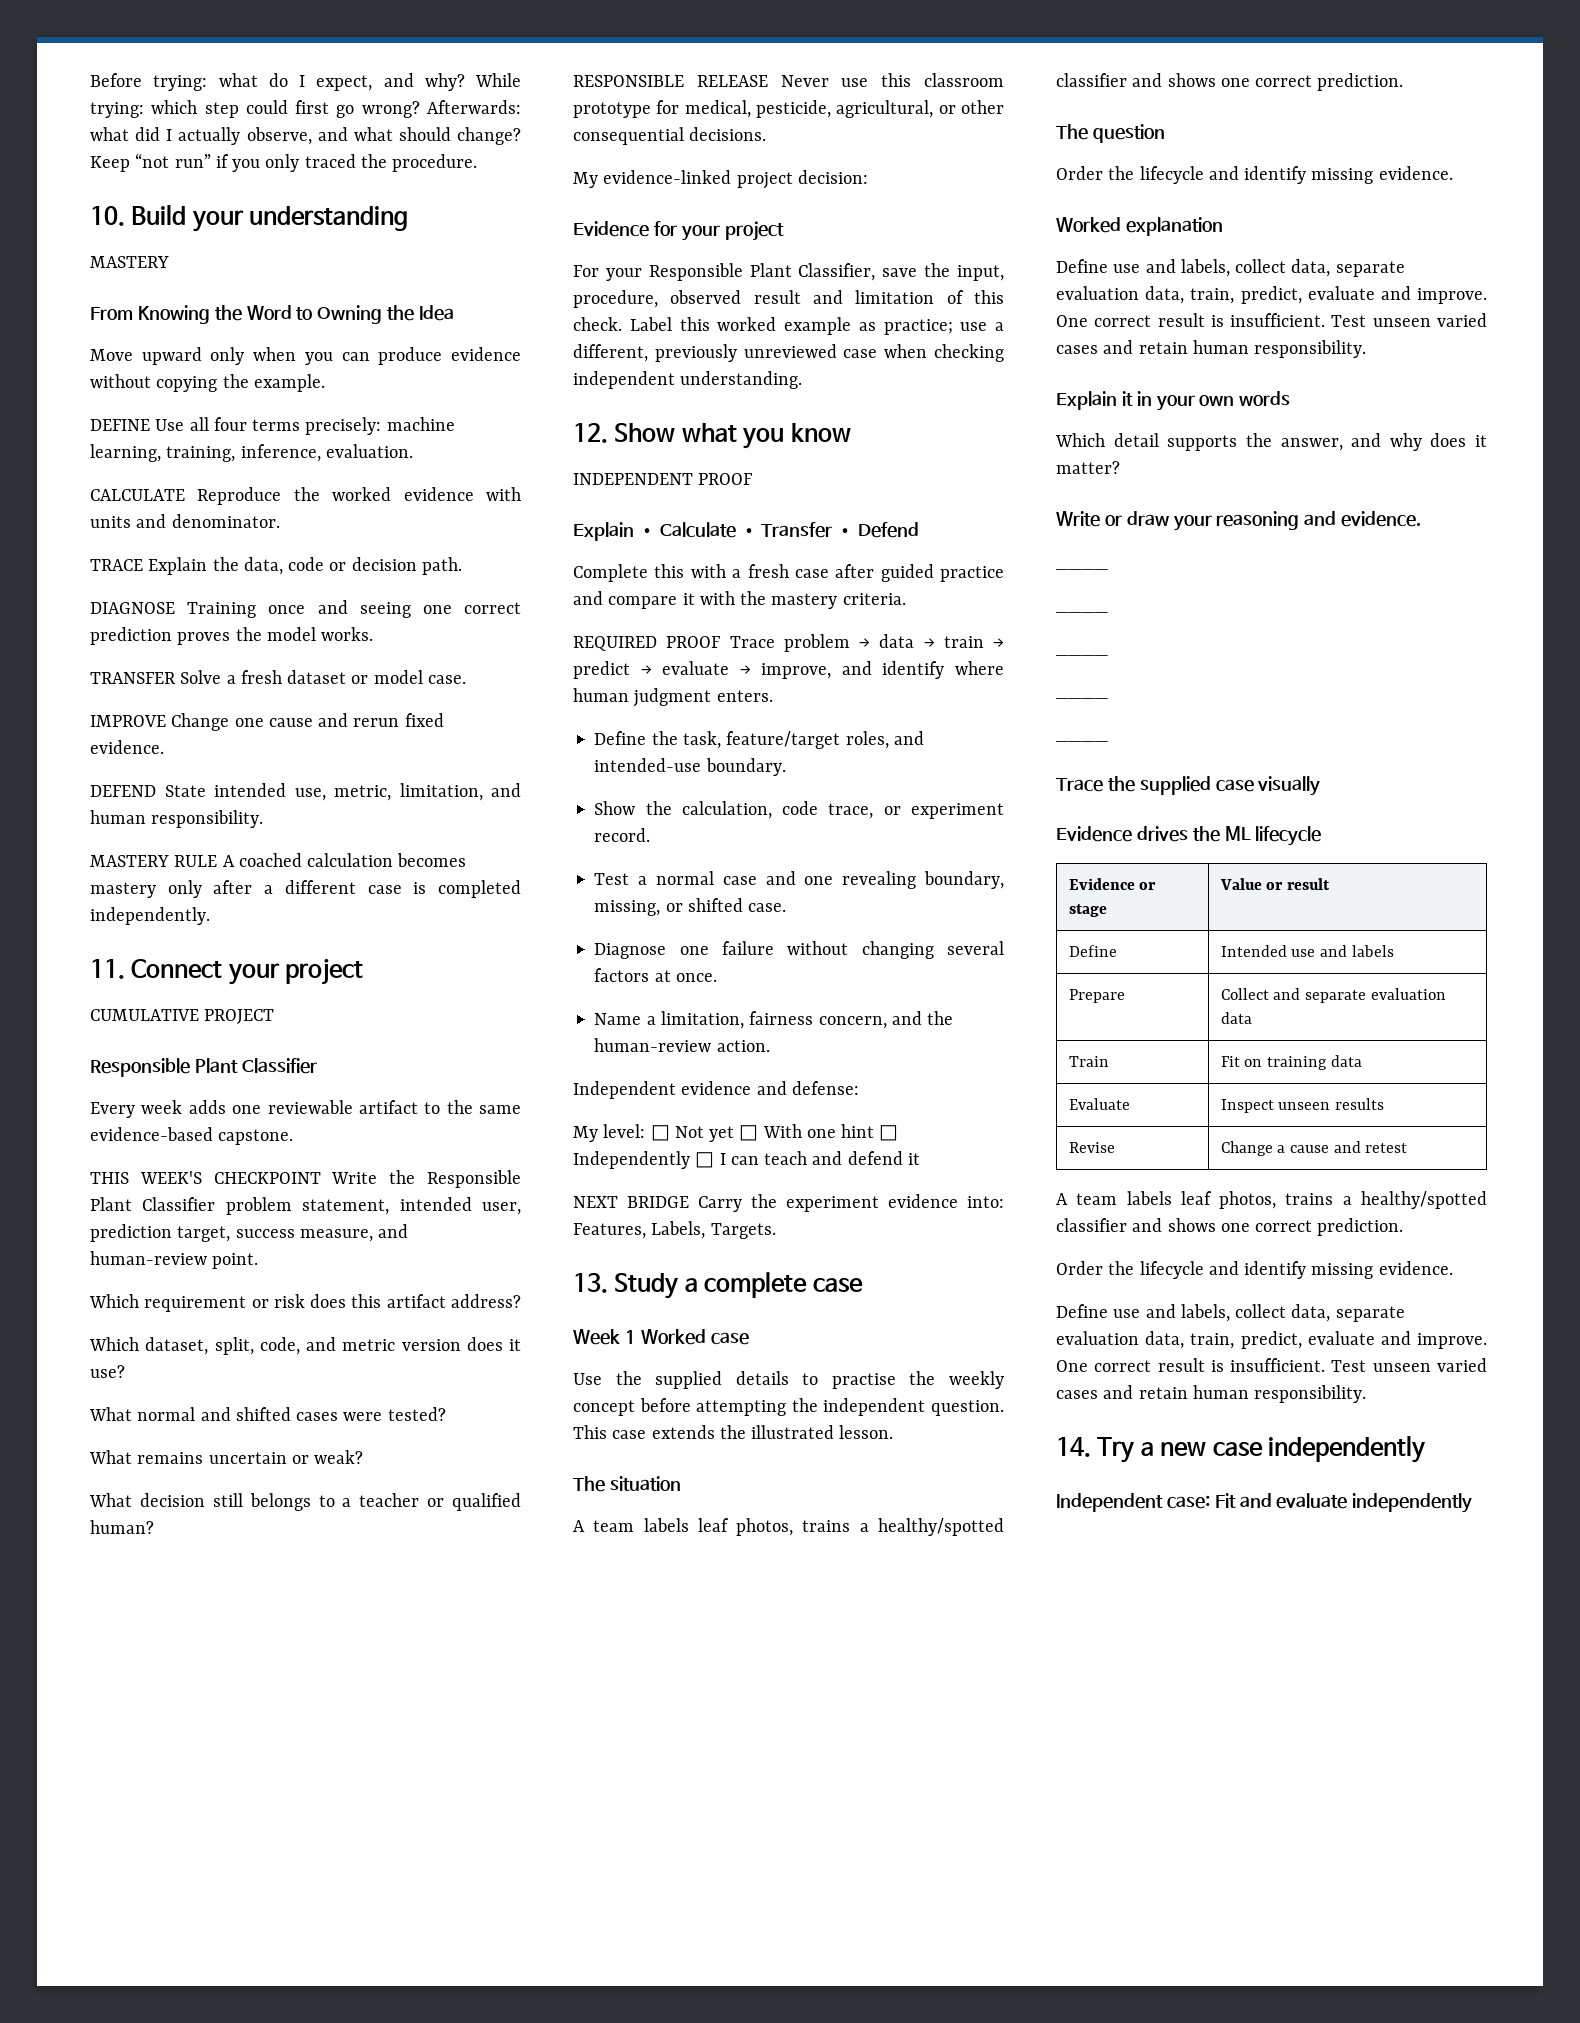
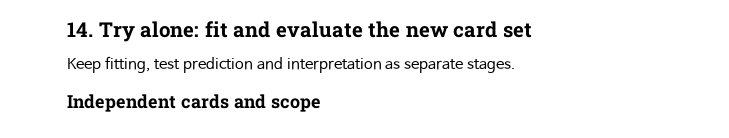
[90,73,521,91] [90,100,521,118] [90,127,521,145] [90,153,478,172] [90,205,409,232] [90,256,169,268] [90,305,455,324] [90,347,521,365] [90,374,325,392] [90,417,455,435] [90,444,413,462] [90,487,521,505] [90,514,280,528] [90,557,462,575] [90,600,521,618] [90,627,374,645] [90,670,466,684] [90,713,444,731] [90,740,164,754] [90,783,521,801] [90,810,264,828] [90,853,467,867] [90,880,521,898] [90,907,210,925] [90,958,364,985] [90,1009,275,1024] [90,1058,317,1077] [90,1100,521,1118] [90,1127,294,1145] [90,1170,521,1188] [90,1197,521,1215] [90,1224,409,1242] [90,1251,259,1269] [89,1294,521,1312] [89,1337,521,1355] [90,1365,125,1378] [89,1407,446,1421] [89,1450,364,1464] [89,1493,521,1511] [90,1520,154,1534] [573,73,1004,87] [573,100,1004,118] [573,127,767,145] [573,170,868,189] [573,221,784,241] [573,263,1004,281] [573,290,1004,308] [573,317,1004,335] [573,344,1004,362] [573,371,803,389] [573,423,851,449] [573,473,753,485] [573,522,920,541] [573,564,1004,582] [573,591,906,609] [573,634,1004,652] [573,661,1004,679] [573,688,773,707] [594,731,924,749] [594,758,786,776] [594,801,1004,819] [594,828,651,842] [594,871,1004,889] [594,898,787,916] [594,941,1004,959] [594,968,717,982] [594,1011,954,1029] [594,1038,770,1052] [573,1081,859,1099] [573,1124,899,1142] [573,1151,920,1169] [573,1194,1004,1212] [573,1221,776,1239] [573,1272,863,1299] [573,1329,749,1345] [573,1371,1004,1389] [573,1398,1004,1416] [573,1425,894,1439] [573,1476,681,1492] [573,1518,1004,1536] [1056,73,1404,91] [1056,124,1165,143] [1056,166,1453,184] [1056,217,1223,236] [1056,259,1405,277] [1056,286,1487,304] [1056,313,1487,327] [1056,340,1367,358] [1056,391,1291,411] [1055,433,1487,451] [1056,461,1120,474] [1056,511,1422,531] [1056,567,1108,570] [1056,610,1108,613] [1056,653,1108,656] [1056,696,1108,699] [1056,739,1108,742] [1056,776,1321,796] [1056,826,1322,846] [1068,878,1157,890] [1068,904,1107,917] [1219,878,1331,890] [1068,945,1117,957] [1220,945,1394,957] [1068,989,1125,1003] [1220,988,1446,1003] [1220,1012,1252,1024] [1068,1056,1109,1067] [1220,1055,1362,1070] [1068,1098,1130,1110] [1220,1098,1385,1113] [1068,1142,1115,1153] [1220,1141,1408,1156] [1056,1191,1487,1209] [1056,1218,1404,1236] [1056,1261,1453,1279] [1056,1304,1405,1322] [1056,1331,1487,1349] [1056,1358,1487,1372] [1056,1385,1367,1403] [1056,1436,1426,1463] [1056,1493,1473,1513] Before trying: what do I expect, and why? While trying: which step could first go wrong? Afterwards: what did I actually observe, and what should change? Keep “not run” if you only traced the procedure. // 10. Build your understanding // MASTERY // From Knowing the Word to Owning the Idea // Move upward only when you can produce evidence without copying the example. // DEFINE Use all four terms precisely: machine learning, training, inference, evaluation. // CALCULATE Reproduce the worked evidence with units and denominator. // TRACE Explain the data, code or decision path. // DIAGNOSE Training once and seeing one correct prediction proves the model works. // TRANSFER Solve a fresh dataset or model case. // IMPROVE Change one cause and rerun fixed evidence. // DEFEND State intended use, metric, limitation, and human responsibility. // MASTERY RULE A coached calculation becomes mastery only after a different case is completed independently. // 11. Connect your project // CUMULATIVE PROJECT // Responsible Plant Classifier // Every week adds one reviewable artifact to the same evidence-based capstone. // THIS WEEK'S CHECKPOINT Write the Responsible Plant Classifier problem statement, intended user, prediction target, success measure, and human-review point. // Which requirement or risk does this artifact address? // Which dataset, split, code, and metric version does it use? // What normal and shifted cases were tested? // What remains uncertain or weak? // What decision still belongs to a teacher or qualified human? // RESPONSIBLE RELEASE Never use this classroom prototype for medical, pesticide, agricultural, or other consequential decisions. // My evidence-linked project decision: // Evidence for your project // For your Responsible Plant Classifier, save the input, procedure, observed result and limitation of this check. Label this worked example as practice; use a different, previously unreviewed case when checking independent understanding. // 12. Show what you know // INDEPENDENT PROOF // Explain • Calculate • Transfer • Defend // Complete this with a fresh case after guided practice and compare it with the mastery criteria. // REQUIRED PROOF Trace problem → data → train → predict → evaluate → improve, and identify where human judgment enters. // Define the task, feature/target roles, and intended-use boundary. // Show the calculation, code trace, or experiment record. // Test a normal case and one revealing boundary, missing, or shifted case. // Diagnose one failure without changing several factors at once. // Name a limitation, fairness concern, and the human-review action. // Independent evidence and defense: // My level: □ Not yet □ With one hint □ Independently □ I can teach and defend it // NEXT BRIDGE Carry the experiment evidence into: Features, Labels, Targets. // 13. Study a complete case // Week 1 Worked case // Use the supplied details to practise the weekly concept before attempting the independent question. This case extends the illustrated lesson. // The situation // A team labels leaf photos, trains a healthy/spotted classifier and shows one correct prediction. // The question // Order the lifecycle and identify missing evidence. // Worked explanation // Define use and labels, collect data, separate evaluation data, train, predict, evaluate and improve. One correct result is insufficient. Test unseen varied cases and retain human responsibility. // Explain it in your own words // Which detail supports the answer, and why does it matter? // Write or draw your reasoning and evidence. // ____ // ____ // ____ // ____ // ____ // Trace the supplied case visually // Evidence drives the ML lifecycle // Evidence or stage | Value or result // Define | Intended use and labels // Prepare | Collect and separate evaluation data // Train | Fit on training data // Evaluate | Inspect unseen results // Revise | Change a cause and retest // A team labels leaf photos, trains a healthy/spotted classifier and shows one correct prediction. // Order the lifecycle and identify missing evidence. // Define use and labels, collect data, separate evaluation data, train, predict, evaluate and improve. One correct result is insufficient. Test unseen varied cases and retain human responsibility. // 14. Try a new case independently // Independent case: Fit and evaluate independently -> [67,21,532,42] [67,56,516,73] [67,94,321,112] 14. Try alone: fit and evaluate the new card set // Keep fitting, test prediction and interpretation as separate stages. // Independent cards and scope

